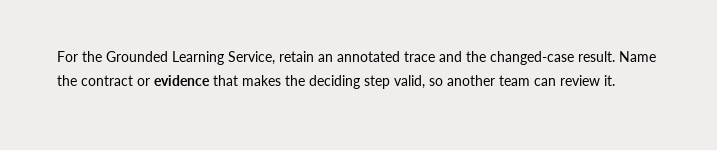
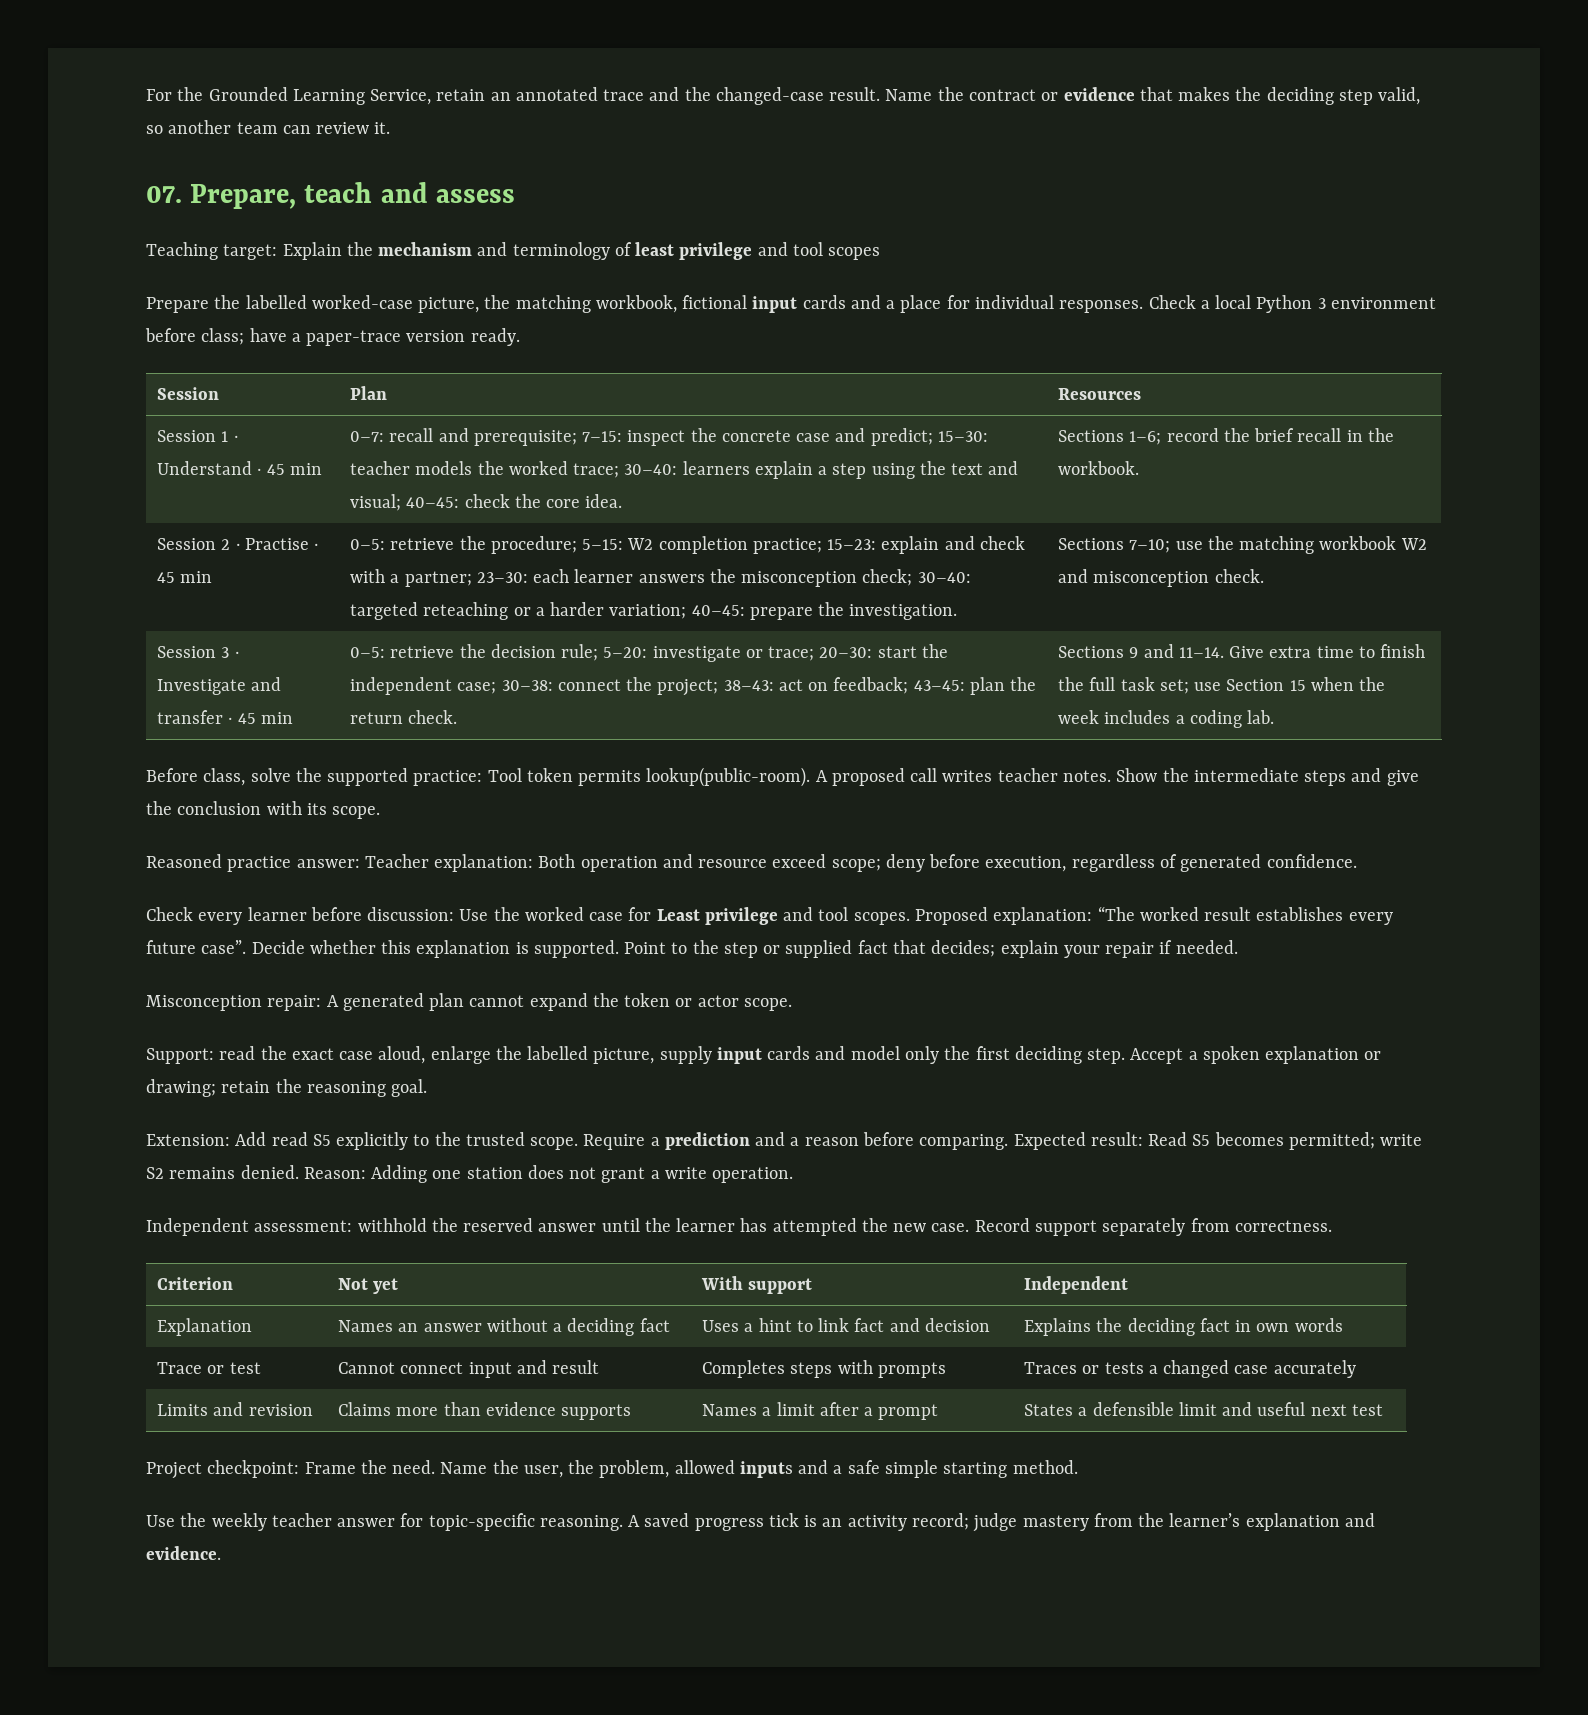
(615, 80) none -> [146,182,515,209] [146,242,881,260] [146,295,1436,313] [145,328,520,346] [157,387,220,400] [350,386,388,400] [1058,388,1142,400] [157,430,238,442] [157,461,322,475] [350,428,988,446] [350,461,1019,479] [350,494,623,511] [1058,428,1394,445] [1058,461,1140,475] [157,538,319,550] [157,571,213,583] [350,536,1025,554] [350,569,971,587] [350,602,958,620] [1058,536,1427,554] [1058,569,1264,587] [157,646,239,658] [157,677,282,695] [157,710,293,724] [350,644,948,662] [350,677,1037,696] [350,710,458,724] [1058,644,1426,658] [1058,677,1386,694] [1058,710,1275,728] [146,767,1419,787] [146,801,381,819] [146,854,1357,872] [146,906,1393,925] [146,940,1238,958] [146,993,792,1011] [146,1046,1382,1064] [146,1079,428,1097] [146,1132,1423,1150] [146,1165,794,1183] [146,1218,1332,1236] [157,1277,234,1290] [338,1278,399,1294] [701,1276,813,1294] [1024,1276,1129,1294] [157,1318,253,1336] [338,1318,670,1336] [702,1318,990,1332] [1024,1318,1343,1336] [157,1362,261,1374] [338,1360,600,1378] [702,1360,946,1378] [1024,1360,1356,1378] [157,1402,313,1416] [338,1402,632,1420] [702,1402,939,1420] [1024,1402,1383,1416] [146,1460,1078,1479] [146,1513,1375,1532] [146,1546,221,1560] // 07. Prepare, teach and assess // Teaching target: Explain the mechanism and terminology of least privilege and tool scopes // Prepare the labelled worked-case picture, the matching workbook, fictional input cards and a place for individual responses. Check a local Python 3 environment before class; have a paper-trace version ready. // Session | Plan | Resources // Session 1 · Understand · 45 min | 0–7: recall and prerequisite; 7–15: inspect the concrete case and predict; 15–30: teacher models the worked trace; 30–40: learners explain a step using the text and visual; 40–45: check the core idea. | Sections 1–6; record the brief recall in the workbook. // Session 2 · Practise · 45 min | 0–5: retrieve the procedure; 5–15: W2 completion practice; 15–23: explain and check with a partner; 23–30: each learner answers the misconception check; 30–40: targeted reteaching or a harder variation; 40–45: prepare the investigation. | Sections 7–10; use the matching workbook W2 and misconception check. // Session 3 · Investigate and transfer · 45 min | 0–5: retrieve the decision rule; 5–20: investigate or trace; 20–30: start the independent case; 30–38: connect the project; 38–43: act on feedback; 43–45: plan the return check. | Sections 9 and 11–14. Give extra time to finish the full task set; use Section 15 when the week includes a coding lab. // Before class, solve the supported practice: Tool token permits lookup(public-room). A proposed call writes teacher notes. Show the intermediate steps and give the conclusion with its scope. // Reasoned practice answer: Teacher explanation: Both operation and resource exceed scope; deny before execution, regardless of generated confidence. // Check every learner before discussion: Use the worked case for Least privilege and tool scopes. Proposed explanation: “The worked result establishes every future case”. Decide whether this explanation is supported. Point to the step or supplied fact that decides; explain your repair if needed. // Misconception repair: A generated plan cannot expand the token or actor scope. // Support: read the exact case aloud, enlarge the labelled picture, supply input cards and model only the first deciding step. Accept a spoken explanation or drawing; retain the reasoning goal. // Extension: Add read S5 explicitly to the trusted scope. Require a prediction and a reason before comparing. Expected result: Read S5 becomes permitted; write S2 remains denied. Reason: Adding one station does not grant a write operation. // Independent assessment: withhold the reserved answer until the learner has attempted the new case. Record support separately from correctness. // Criterion | Not yet | With support | Independent // Explanation | Names an answer without a deciding fact | Uses a hint to link fact and decision | Explains the deciding fact in own words // Trace or test | Cannot connect input and result | Completes steps with prompts | Traces or tests a changed case accurately // Limits and revision | Claims more than evidence supports | Names a limit after a prompt | States a defensible limit and useful next test // Project checkpoint: Frame the need. Name the user, the problem, allowed inputs and a safe simple starting method. // Use the weekly teacher answer for topic-specific reasoning. A saved progress tick is an activity record; judge mastery from the learner’s explanation and evidence.

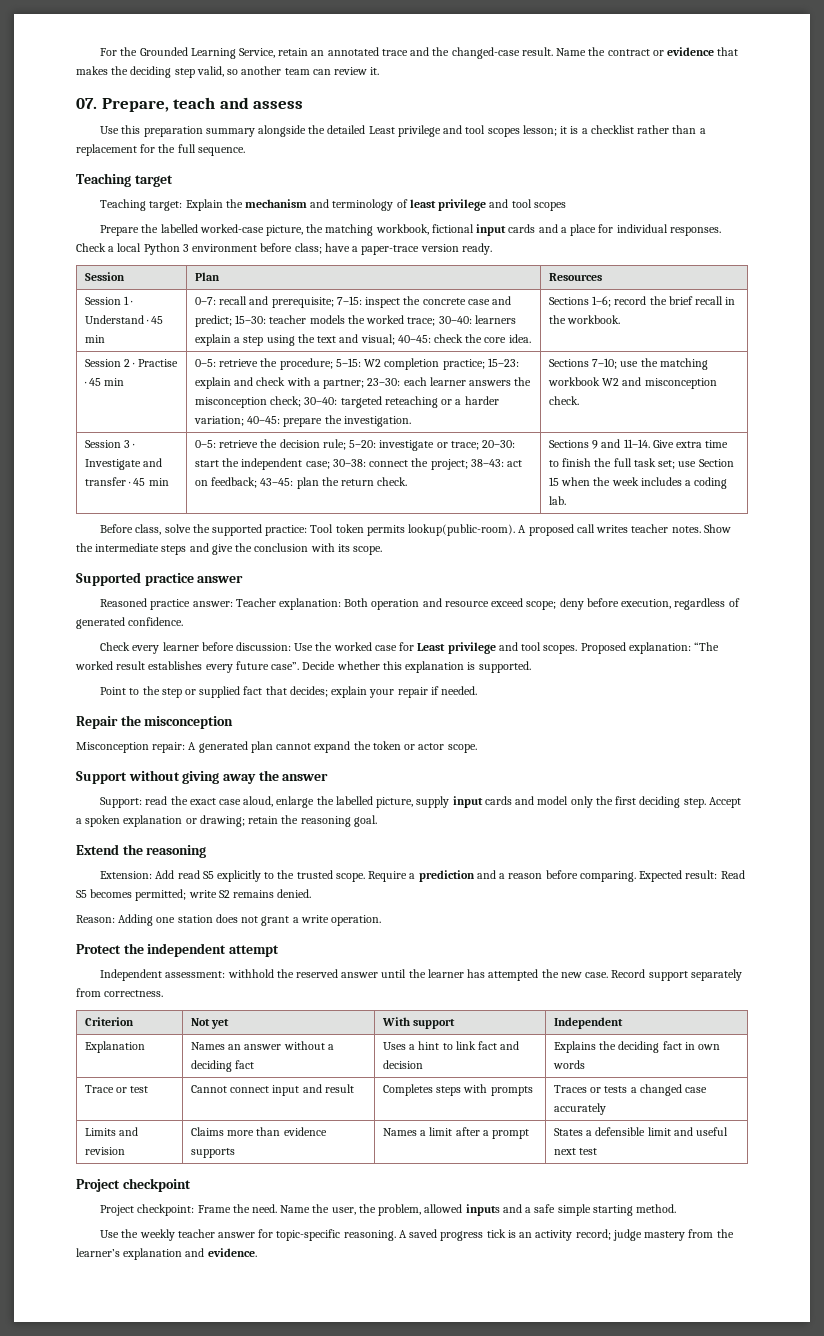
(515, 196) none -> [100,125,706,137] [76,144,245,156] [76,173,173,187] // Use this preparation summary alongside the detailed Least privilege and tool scopes lesson; it is a checklist rather than a replacement for the full sequence. // Teaching target
(381, 812) none -> [76,572,244,586] // Supported practice answer
(619, 949) none -> (531, 667) //
(1238, 947) none -> [76,715,234,729] // Repair the misconception
(792, 1004) none -> [76,770,329,784] // Support without giving away the answer
(428, 1088) none -> [76,844,207,858] // Extend the reasoning
(299, 1172) none -> (312, 893) //
(794, 1175) none -> [76,943,279,957] // Protect the independent attempt
(1383, 1410) none -> [76,1178,191,1192] // Project checkpoint

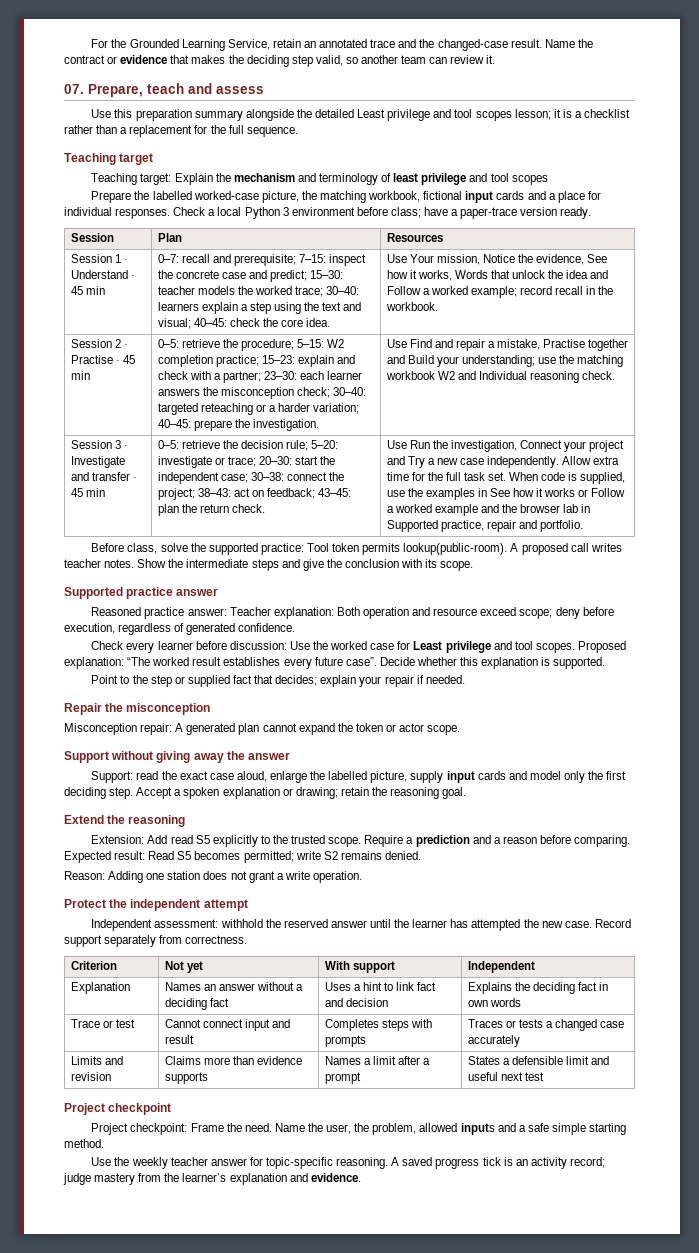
[548,296,693,307] Sections 1–6; record the brief -> [386,254,608,265] [386,270,609,281] [386,286,552,298] Use Your mission, Notice the evidence, See how it works, Words that unlock the idea and Follow a worked example; record
[548,358,618,369] Sections 7–10; -> [386,339,629,351] [386,355,535,367] Use Find and repair a mistake, Practise together and Build your understanding;
[644,378,717,389] misconception -> [478,371,579,383] Individual reasoning
[548,439,729,449] [548,458,734,469] [548,477,728,489] [548,496,566,505] Sections 9 and 11–14. Give extra time to finish the full task set; use Section 15 when the week includes a coding lab. -> [386,440,625,452] [386,456,620,468] [386,472,626,484] [386,488,626,500] [386,504,591,516] [386,520,583,532] Use Run the investigation, Connect your project and Try a new case independently. Allow extra time for the full task set. When code is supplied, use the examples in See how it works or Follow a worked example and the browser lab in Supported practice, repair and portfolio.

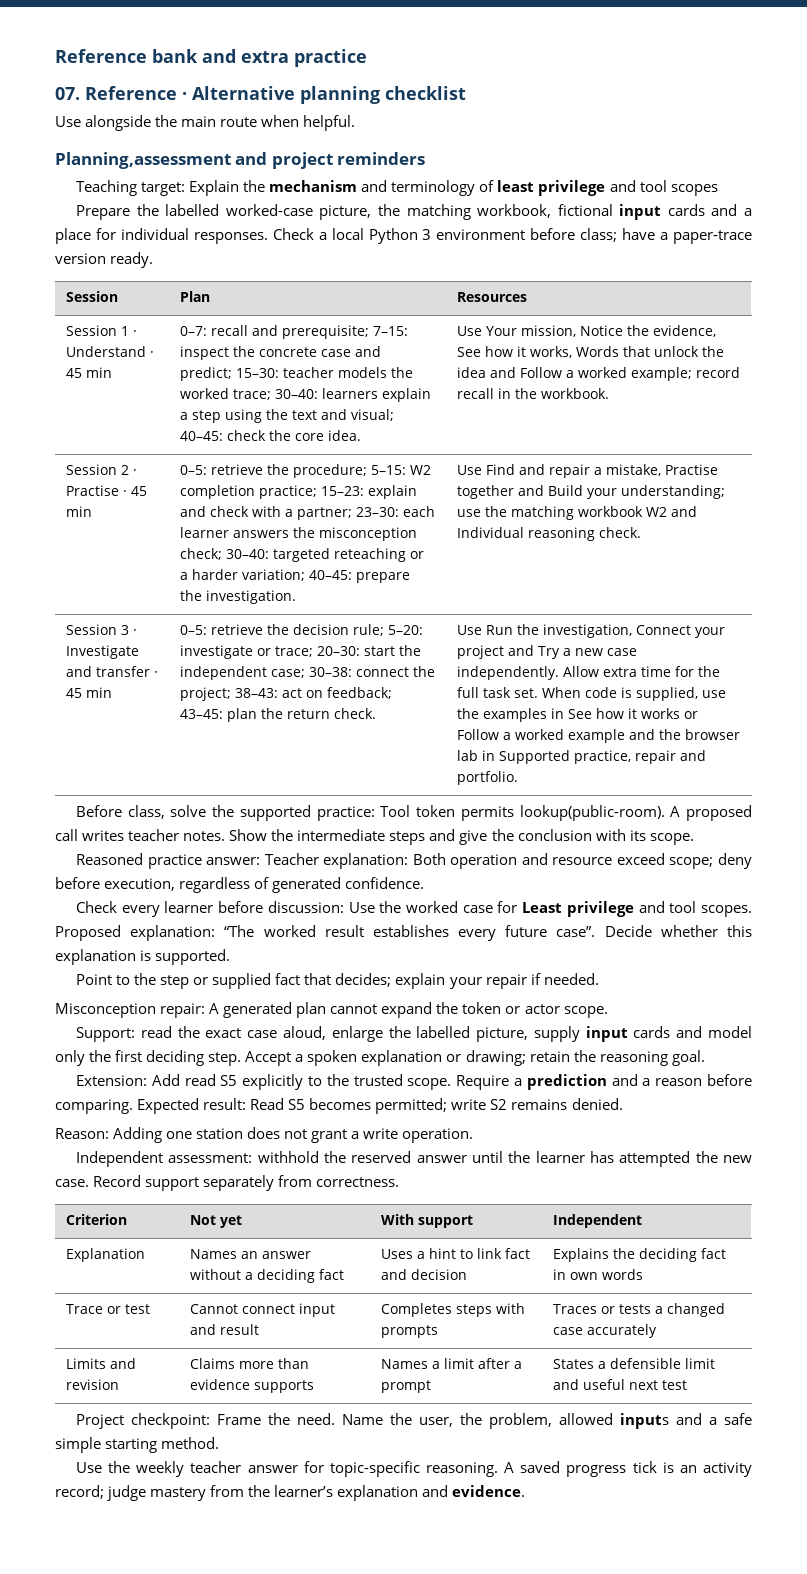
[91,39,593,51] [64,55,496,67] [64,83,264,97] [91,109,631,121] [64,125,298,137] [64,153,154,165] For the Grounded Learning Service, retain an annotated trace and the changed-case result. Name the contract or evidence that makes the deciding step valid, so another team can review it. // 07. Prepare, teach and assess // Use this preparation summary alongside the detailed Least privilege and tool scopes lesson; it is a checklist rather than a replacement for the full sequence. // Teaching target -> [55,49,367,67] [55,86,466,104] [55,115,356,131] [55,152,426,169] Reference bank and extra practice // 07. Reference · Alternative planning checklist // Use alongside the main route when helpful. // Planning,assessment and project reminders
[64,587,219,599] // Supported practice answer -> (694, 839) none
[64,703,211,715] // Repair the misconception -> (599, 979) none
[64,751,291,763] // Support without giving away the answer -> (608, 1012) none
[64,815,186,827] // Extend the reasoning -> (705, 1058) none
[64,899,248,911] // Protect the independent attempt -> (474, 1135) none
[64,1103,172,1115] // Project checkpoint -> (688, 1385) none

